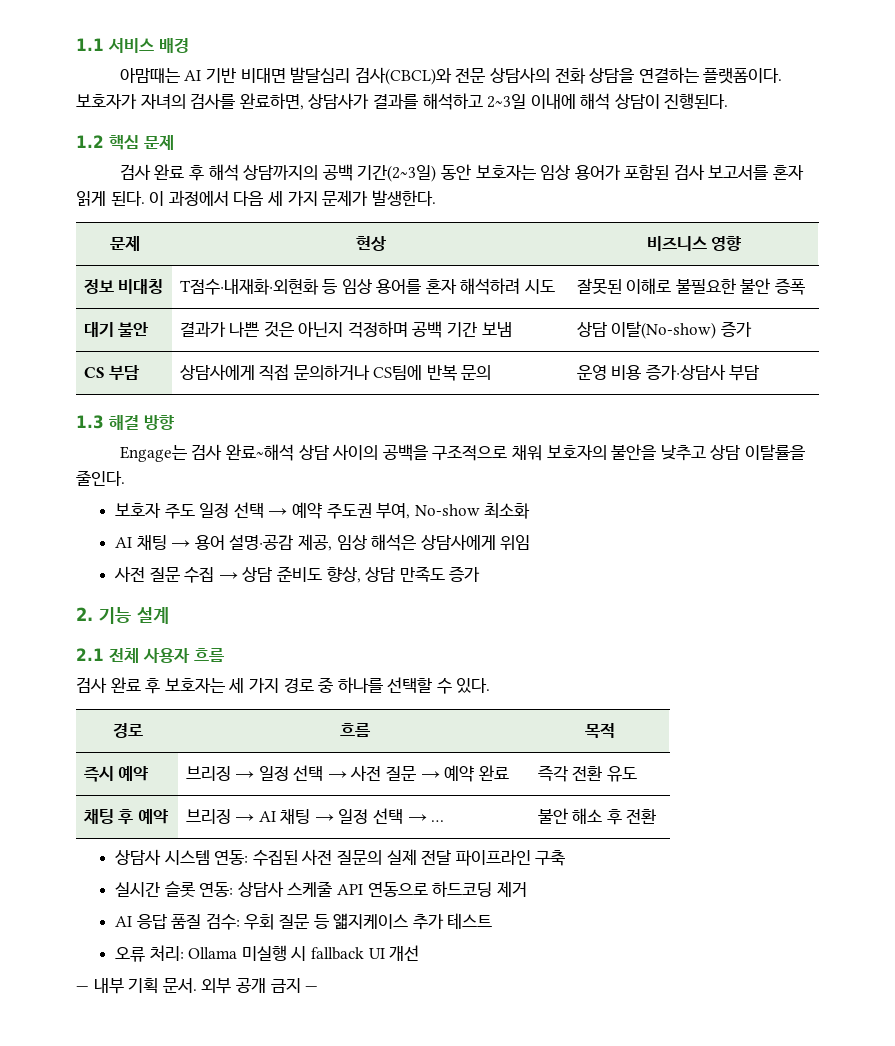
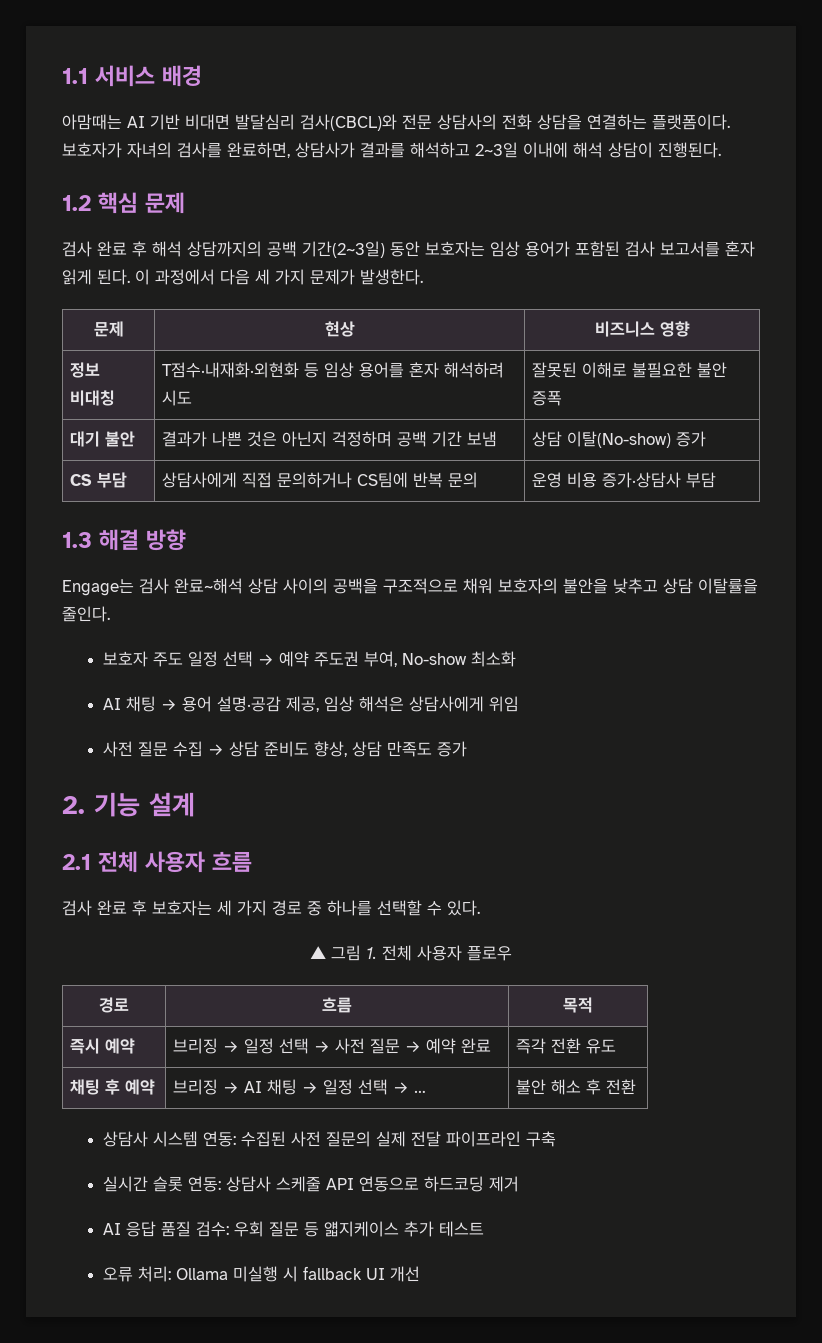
(491, 685) none -> [310,945,512,961] // ▲ 그림 1. 전체 사용자 플로우
[76,978,319,994] // — 내부 기획 문서. 외부 공개 금지 — -> (421, 1274) none

